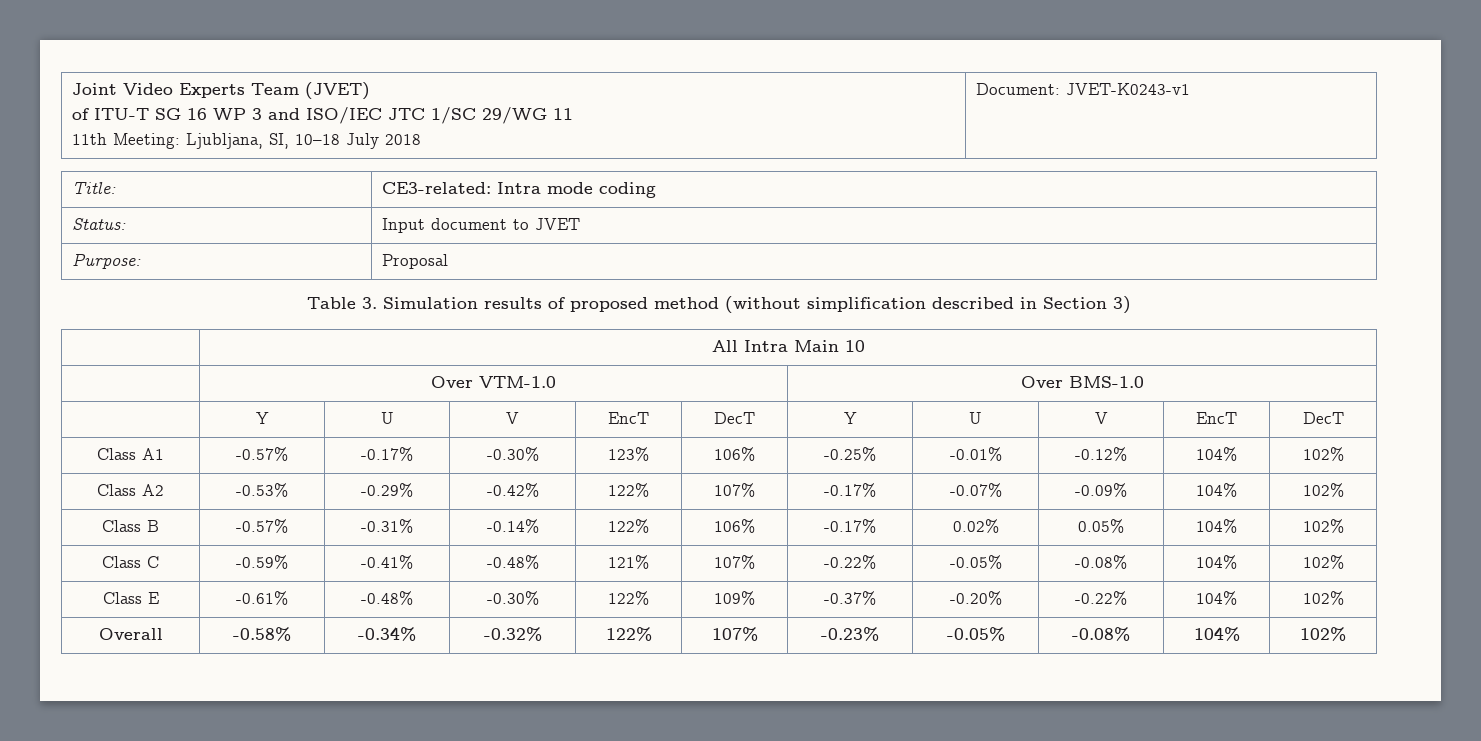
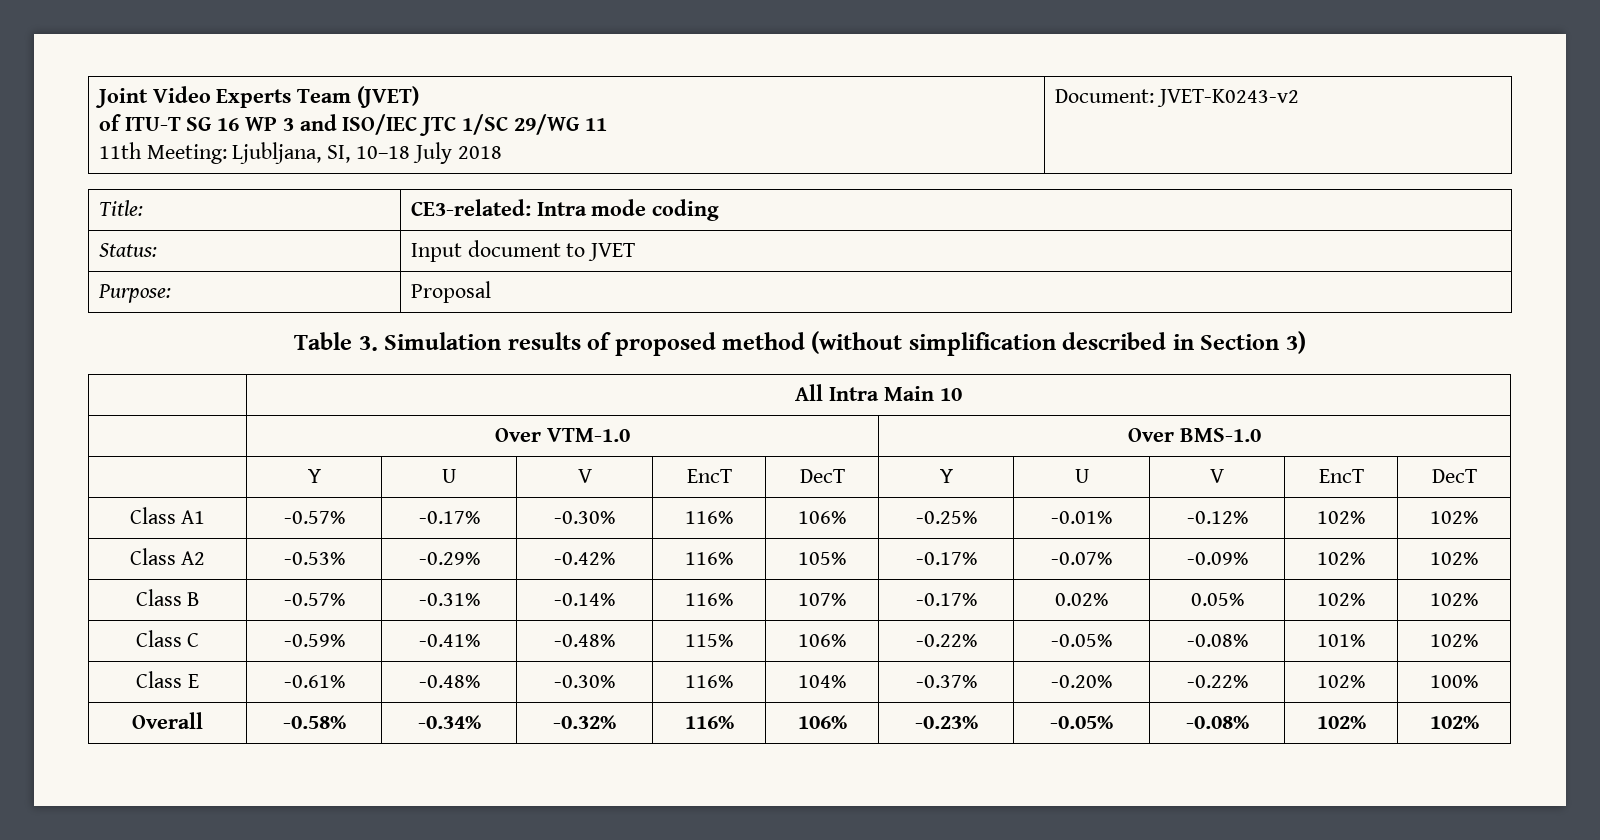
[1065,83,1190,95] JVET-K0243-v1 -> [1156,89,1299,107] JVET-K0243-v2
[608,447,649,461] 123% -> [685,511,733,524] 116%
[1196,447,1237,461] 104% -> [1317,511,1365,524] 102%
[608,483,649,497] [714,483,755,497] 122% | 107% -> [685,552,733,565] [798,552,846,565] 116% | 105%
[1196,483,1237,497] 104% -> [1317,552,1365,565] 102%
[608,519,649,533] [714,519,755,533] 122% | 106% -> [685,593,733,606] [798,593,846,606] 116% | 107%
[1196,519,1237,533] 104% -> [1317,593,1365,606] 102%
[608,555,649,569] [714,555,755,569] 121% | 107% -> [685,634,733,647] [798,634,846,647] 115% | 106%
[1196,555,1237,569] 104% -> [1317,634,1365,647] 101%
[608,591,649,605] [714,591,755,605] 122% | 109% -> [685,675,733,688] [798,675,846,688] 116% | 104%
[1196,591,1237,605] [1302,591,1344,605] 104% | 102% -> [1317,675,1365,688] [1430,675,1478,688] 102% | 100%
[605,627,652,641] [711,627,758,641] 122% | 107% -> [684,715,734,729] [797,715,847,729] 116% | 106%
[1193,627,1240,641] 104% -> [1316,715,1366,729] 102%

